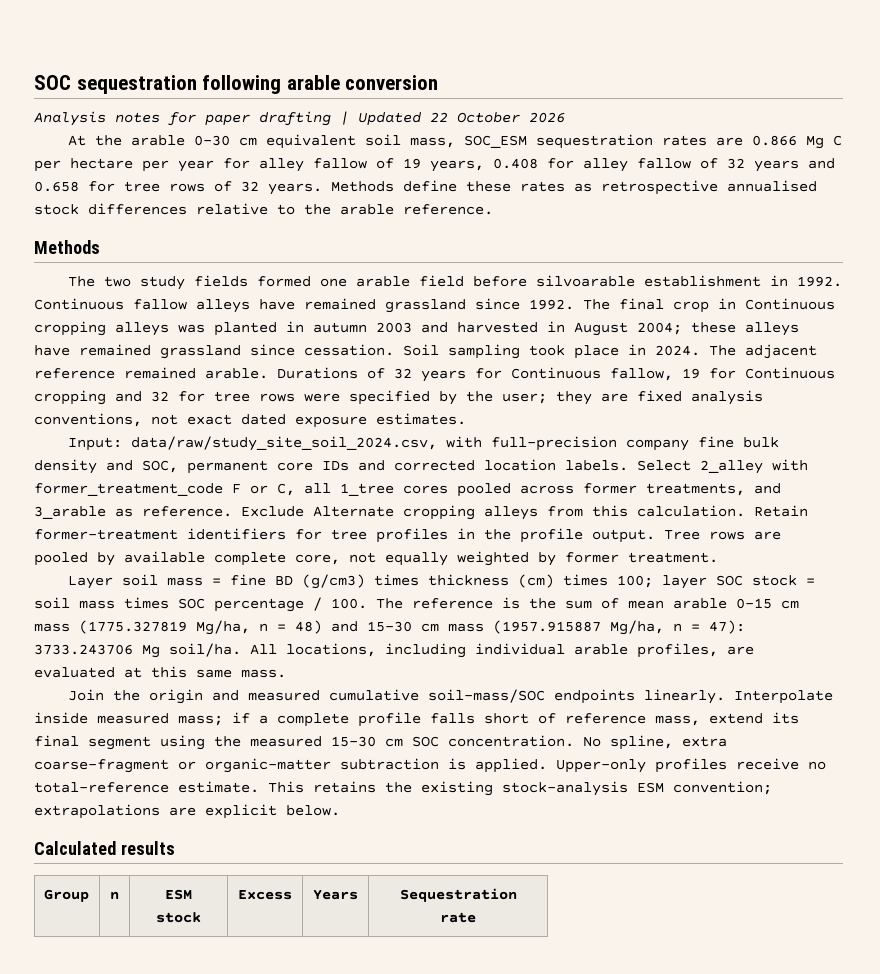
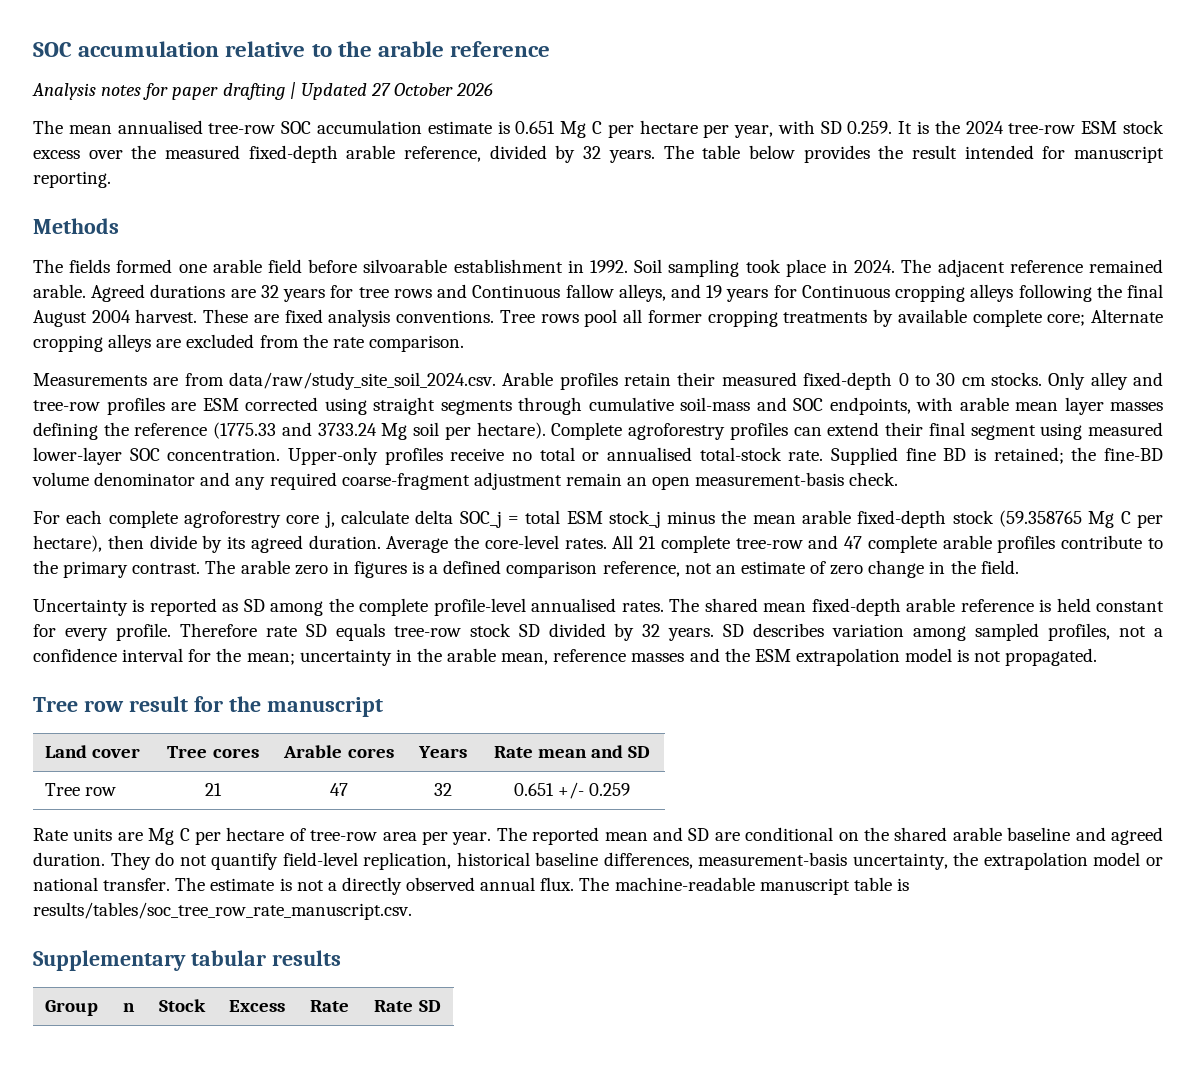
[34,75,439,94] SOC sequestration following arable conversion -> [33,41,551,57] SOC accumulation relative to the arable reference
[430,112,448,122] 22 -> [370,83,391,96] 27
[67,134,797,149] At the arable 0-30 cm equivalent soil mass, SOC_ESM sequestration rates are 0.866 -> [33,120,556,134] The mean annualised tree-row SOC accumulation estimate is 0.651
[178,158,835,172] [34,180,817,195] [34,203,493,215] year for alley fallow of 19 years, 0.408 for alley fallow of 32 years and 0.658 for tree rows of 32 years. Methods define these rates as retrospective annualised stock differences relative to the arable reference. -> [734,120,1164,138] [33,145,1165,163] [33,171,111,188] year, with SD 0.259. It is the 2024 tree-row ESM stock excess over the measured fixed-depth arable reference, divided by 32 years. The table below provides the result intended for manuscript reporting.
[103,276,185,290] two study -> (63, 266) none
[34,298,835,313] [34,321,799,336] [34,344,394,359] Continuous fallow alleys have remained grassland since 1992. The final crop in Continuous cropping alleys was planted in autumn 2003 and harvested in August 2004; these alleys have remained grassland since cessation. -> (629, 266) none
[277,367,835,382] [34,390,763,405] [34,413,466,428] [67,436,779,451] [34,459,808,474] [34,483,781,497] [34,505,808,520] [34,528,781,543] [34,551,718,566] [67,574,815,589] [34,597,799,612] [34,620,745,635] [34,643,754,658] [34,666,286,678] [67,689,833,704] [34,712,799,727] [34,735,727,750] [34,758,826,773] [34,781,772,796] [34,804,340,819] [34,841,116,855] Durations of 32 years for Continuous fallow, 19 for Continuous cropping and 32 for tree rows were specified by the user; they are fixed analysis conventions, not exact dated exposure estimates. // Input: data/raw/study_site_soil_2024.csv, with full-precision company fine bulk density and SOC, permanent core IDs and corrected location labels. Select 2_alley with former_treatment_code F or C, all 1_tree cores pooled across former treatments, and 3_arable as reference. Exclude Alternate cropping alleys from this calculation. Retain former-treatment identifiers for tree profiles in the profile output. Tree rows are pooled by available complete core, not equally weighted by former treatment. // Layer soil mass = fine BD (g/cm3) times thickness (cm) times 100; layer SOC stock = soil mass times SOC percentage / 100. The reference is the sum of mean arable 0-15 cm mass (1775.327819 Mg/ha, n = 48) and 15-30 cm mass (1957.915887 Mg/ha, n = 47): 3733.243706 Mg soil/ha. All locations, including individual arable profiles, are evaluated at this same mass. // Join the origin and measured cumulative soil-mass/SOC endpoints linearly. Interpolate inside measured mass; if a complete profile falls short of reference mass, extend its final segment using the measured 15-30 cm SOC concentration. No spline, extra coarse-fragment or organic-matter subtraction is applied. Upper-only profiles receive no total-reference estimate. This retains the existing stock-analysis ESM convention; extrapolations are explicit below. // Calculated -> [91,284,1164,302] [33,309,1163,327] [33,334,464,352] [33,372,1163,390] [33,397,1163,415] [33,422,1163,440] [33,447,1163,465] [32,472,899,490] [33,510,1163,528] [33,535,1164,553] [33,560,1019,578] [33,598,1165,616] [33,623,1164,641] [33,648,1098,666] [33,696,383,717] [44,745,140,758] [167,746,259,758] [283,745,394,758] [418,746,467,758] [493,745,651,758] [44,783,116,796] [205,783,222,796] [330,783,348,796] [434,783,452,796] [513,782,631,799] [33,827,1163,845] [33,852,1163,870] [33,877,909,895] [33,902,412,920] [33,950,266,971] Agreed durations are 32 years for tree rows and Continuous fallow alleys, and 19 years for Continuous cropping alleys following the final August 2004 harvest. These are fixed analysis conventions. Tree rows pool all former cropping treatments by available complete core; Alternate cropping alleys are excluded from the rate comparison. // Measurements are from data/raw/study_site_soil_2024.csv. Arable profiles retain their measured fixed-depth 0 to 30 cm stocks. Only alley and tree-row profiles are ESM corrected using straight segments through cumulative soil-mass and SOC endpoints, with arable mean layer masses defining the reference (1775.33 and 3733.24 Mg soil per hectare). Complete agroforestry profiles can extend their final segment using measured lower-layer SOC concentration. Upper-only profiles receive no total or annualised total-stock rate. Supplied fine BD is retained; the fine-BD volume denominator and any required coarse-fragment adjustment remain an open measurement-basis check. // For each complete agroforestry core j, calculate delta SOC_j = total ESM stock_j minus the mean arable fixed-depth stock (59.358765 Mg C per hectare), then divide by its agreed duration. Average the core-level rates. All 21 complete tree-row and 47 complete arable profiles contribute to the primary contrast. The arable zero in figures is a defined comparison reference, not an estimate of zero change in the field. // Uncertainty is reported as SD among the complete profile-level annualised rates. The shared mean fixed-depth arable reference is held constant for every profile. Therefore rate SD equals tree-row stock SD divided by 32 years. SD describes variation among sampled profiles, not a confidence interval for the mean; uncertainty in the arable mean, reference masses and the ESM extrapolation model is not propagated. // Tree row result for the manuscript // Land cover | Tree cores | Arable cores | Years | Rate mean and SD // Tree row | 21 | 47 | 32 | 0.651 +/- 0.259 // Rate units are Mg C per hectare of tree-row area per year. The reported mean and SD are conditional on the shared arable baseline and agreed duration. They do not quantify field-level replication, historical baseline differences, measurement-basis uncertainty, the extrapolation model or national transfer. The estimate is not a directly observed annual flux. The machine-readable manuscript table is results/tables/soc_tree_row_rate_manuscript.csv. // Supplementary tabular
[165,889,192,900] [156,912,201,923] ESM stock -> [158,999,206,1012] Stock
[313,889,358,900] [399,888,517,902] [440,912,476,923] Years | Sequestration rate -> [310,1000,349,1012] [374,1000,441,1012] Rate | Rate SD

